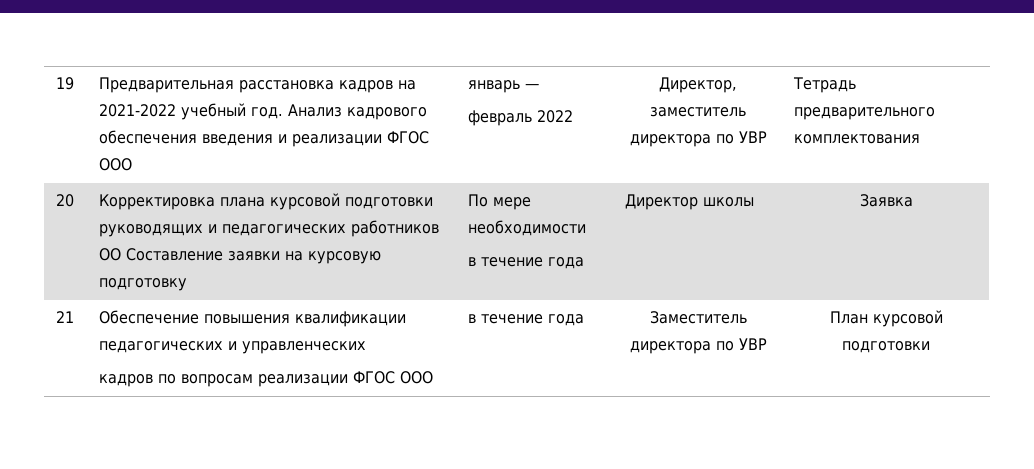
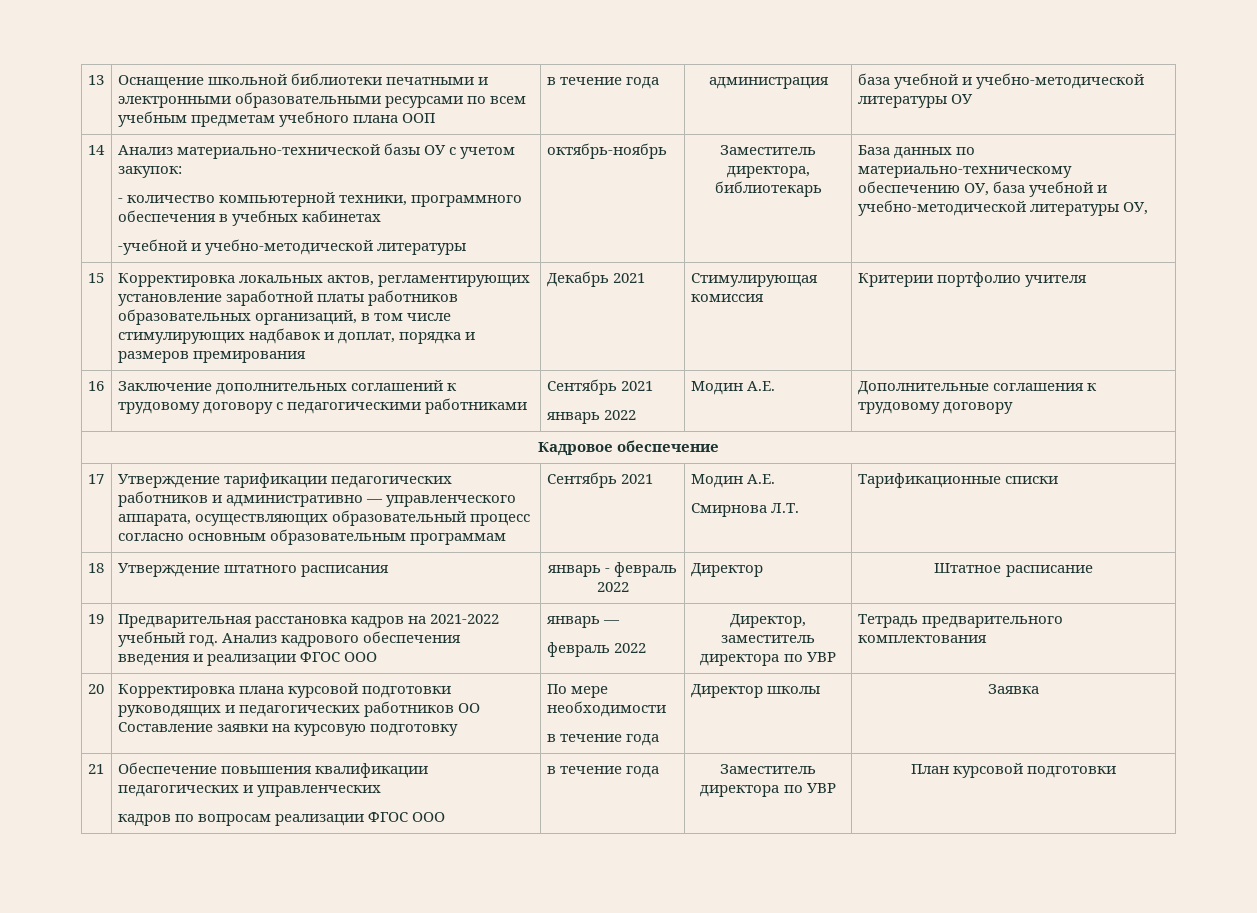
(56, 83) none -> [87,75,104,85] [117,73,488,89] [117,92,526,108] [117,111,435,127] [546,77,659,89] [708,77,829,89] [857,73,1144,89] [857,94,973,108] [87,145,105,155] [117,143,515,159] [117,166,182,178] [117,192,522,207] [117,210,381,226] [117,239,466,255] [546,143,667,159] [720,145,816,155] [726,166,810,178] [714,181,822,197] [857,145,975,159] [857,166,1072,178] [857,181,1107,197] [857,200,1148,216] [87,273,104,283] [117,273,530,287] [117,290,458,306] [117,309,451,325] [117,328,475,344] [117,351,306,363] [546,271,645,287] [690,273,818,287] [690,294,764,302] [857,272,1087,287] [87,381,104,391] [117,380,457,395] [117,398,527,414] [546,379,653,395] [546,410,636,424] [690,381,775,395] [857,381,1097,395] [857,402,1013,414] [537,440,720,456] [87,474,104,484] [117,473,452,488] [117,491,516,507] [117,510,530,526] [117,529,506,545] [546,472,653,488] [690,474,775,488] [690,503,799,517] [857,473,1058,488] [87,563,104,573] [117,563,389,577] [547,562,678,577] [596,582,629,592] [690,563,763,577] [934,563,1093,577] 13 | Оснащение школьной библиотеки печатными и электронными образовательными ресурсами по всем учебным предметам учебного плана ООП | в течение года | администрация | база учебной и учебно-методической литературы ОУ // 14 | Анализ материально-технической базы ОУ с учетом закупок: // - количество компьютерной техники, программного обеспечения в учебных кабинетах // -учебной и учебно-методической литературы | октябрь-ноябрь | Заместитель директора, библиотекарь | База данных по материально-техническому обеспечению ОУ, база учебной и учебно-методической литературы ОУ, // 15 | Корректировка локальных актов, регламентирующих установление заработной платы работников образовательных организаций, в том числе стимулирующих надбавок и доплат, порядка и размеров премирования | Декабрь 2021 | Стимулирующая комиссия | Критерии портфолио учителя // 16 | Заключение дополнительных соглашений к трудовому договору с педагогическими работниками | Сентябрь 2021 // январь 2022 | Модин А.Е. | Дополнительные соглашения к трудовому договору // Кадровое обеспечение // 17 | Утверждение тарификации педагогических работников и административно — управленческого аппарата, осуществляющих образовательный процесс согласно основным образовательным программам | Сентябрь 2021 | Модин А.Е. // Смирнова Л.Т. | Тарификационные списки // 18 | Утверждение штатного расписания | январь - февраль 2022 | Директор | Штатное расписание //

